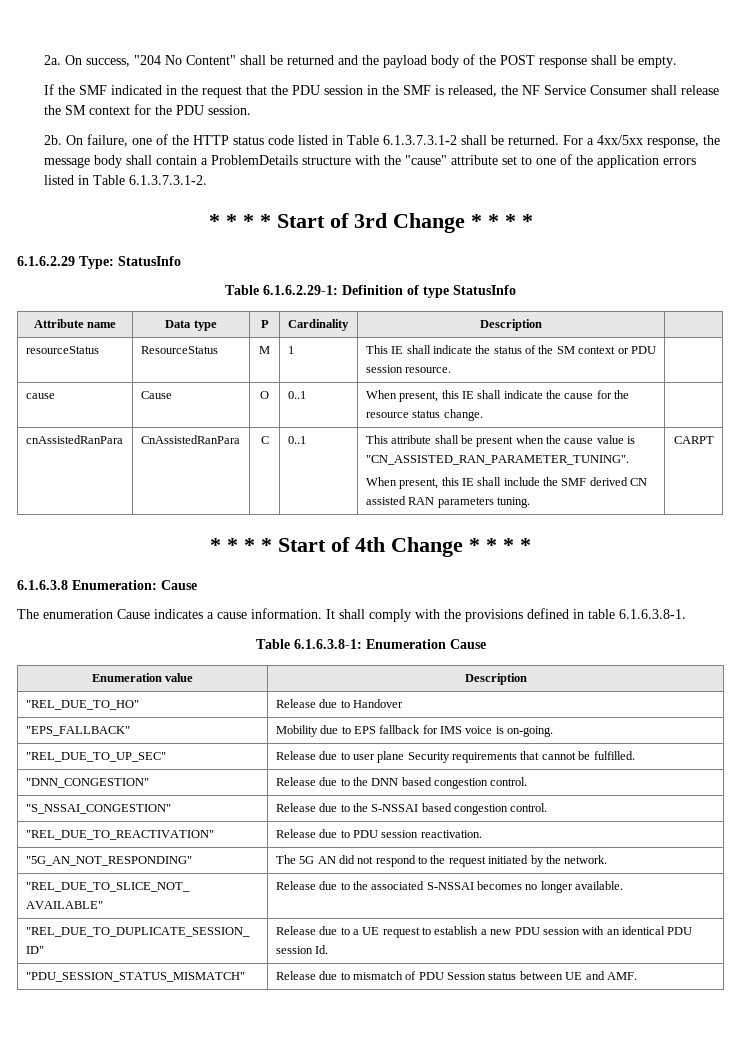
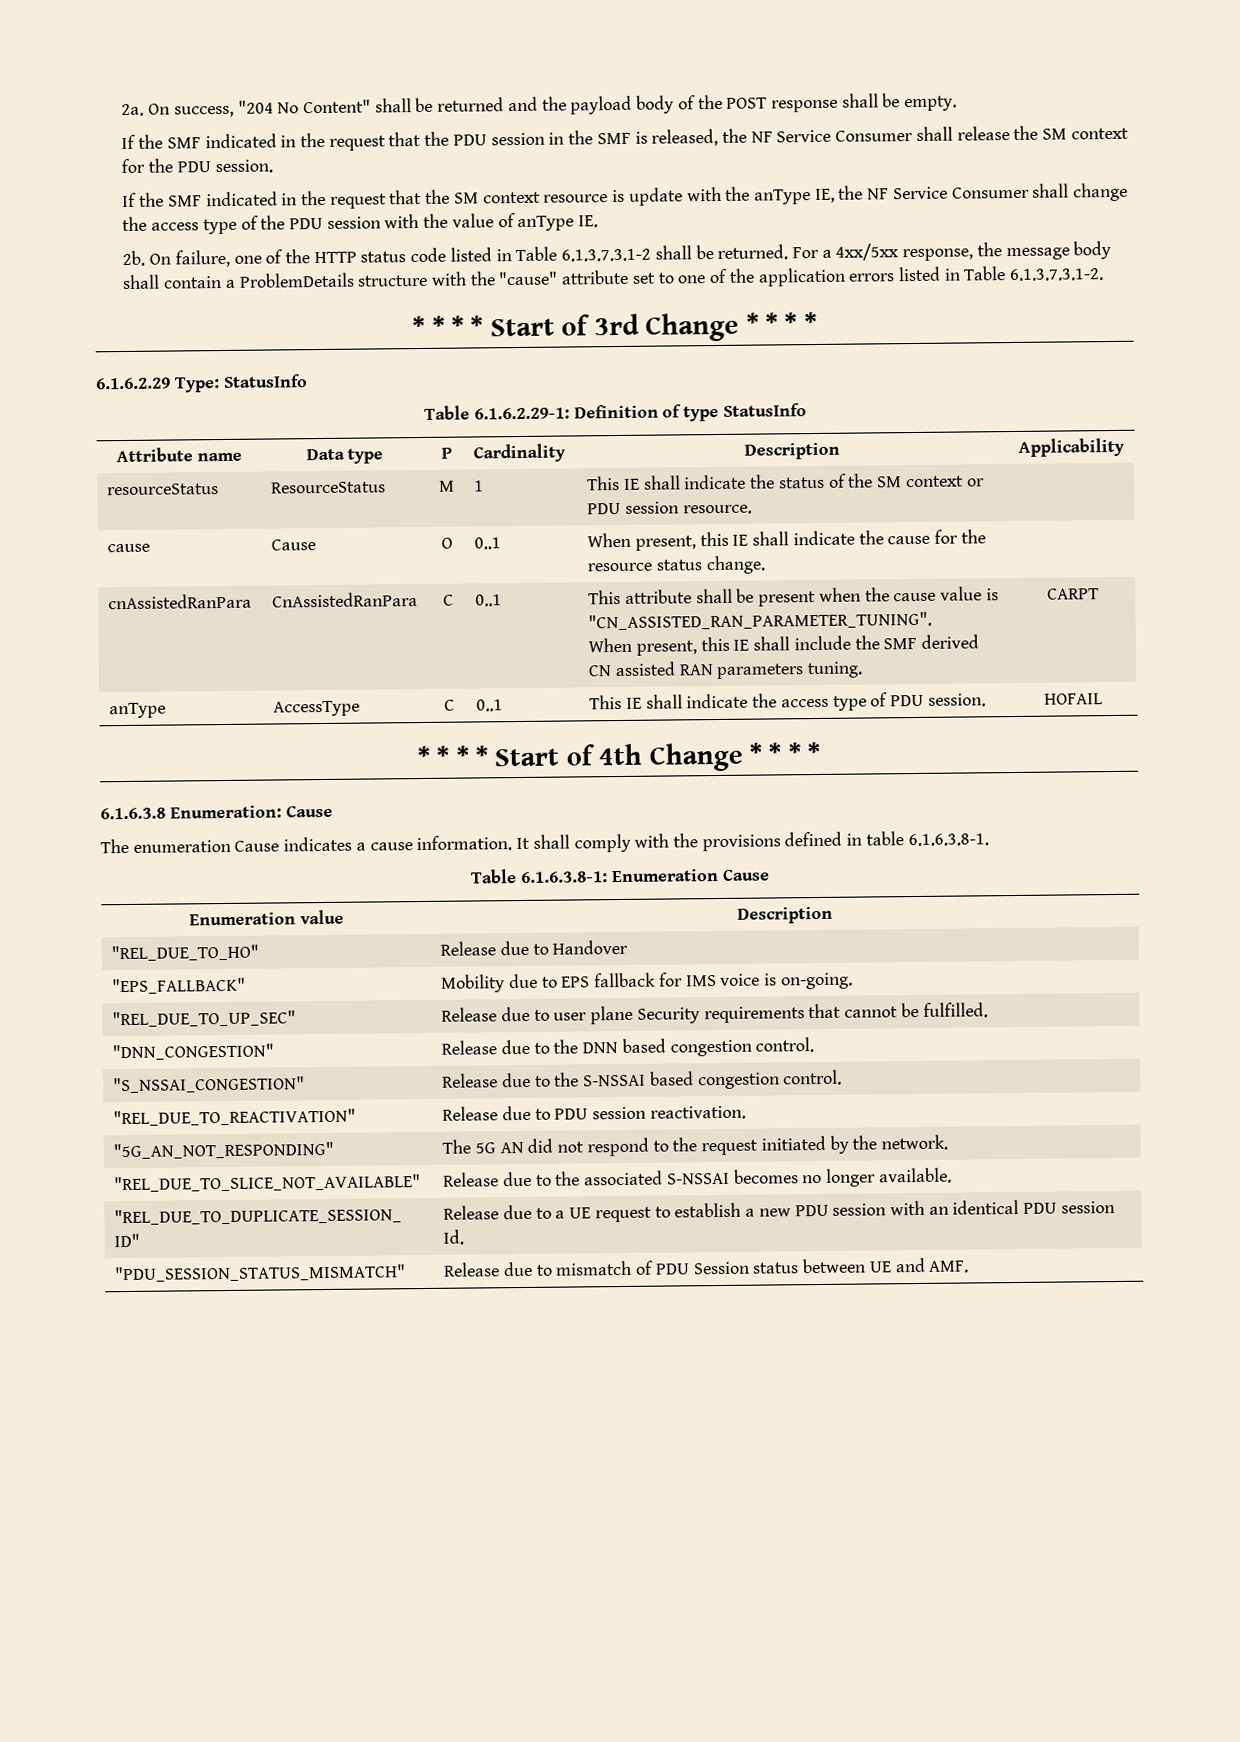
(251, 110) none -> [122,182,1129,209] [122,213,599,235] // If the SMF indicated in the request that the SM context resource is update with the anType IE, the NF Service Consumer shall change the access type of the PDU session with the value of anType IE.
(542, 325) none -> [1017,437,1125,457] Applicability
(714, 440) none -> [109,702,167,719] [273,700,361,717] [443,699,455,711] [476,699,504,712] [589,692,986,711] [1044,693,1103,705] // anType | AccessType | C | 0..1 | This IE shall indicate the access type of PDU session. | HOFAIL

